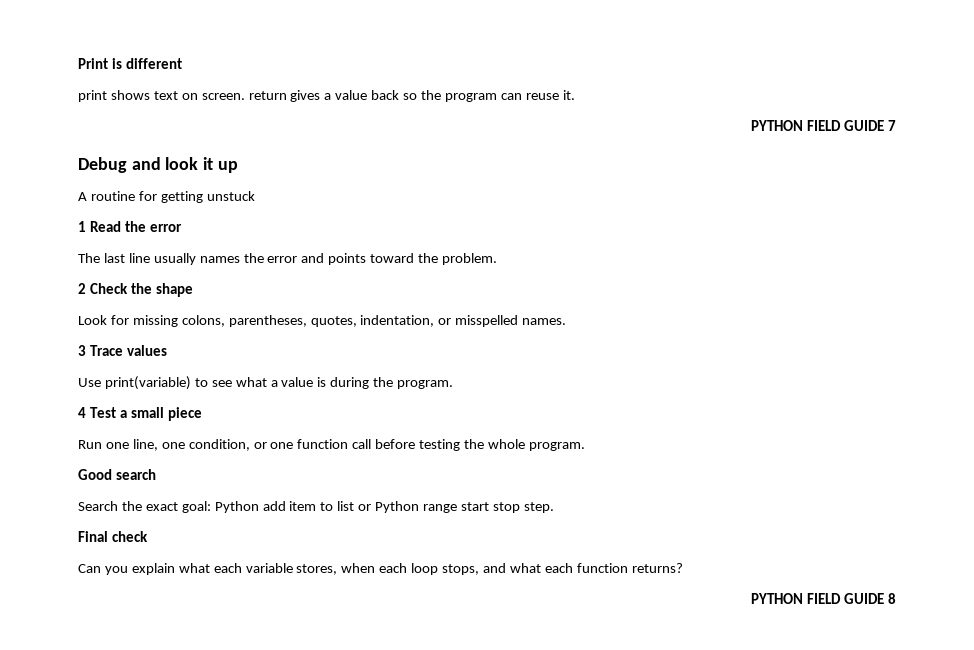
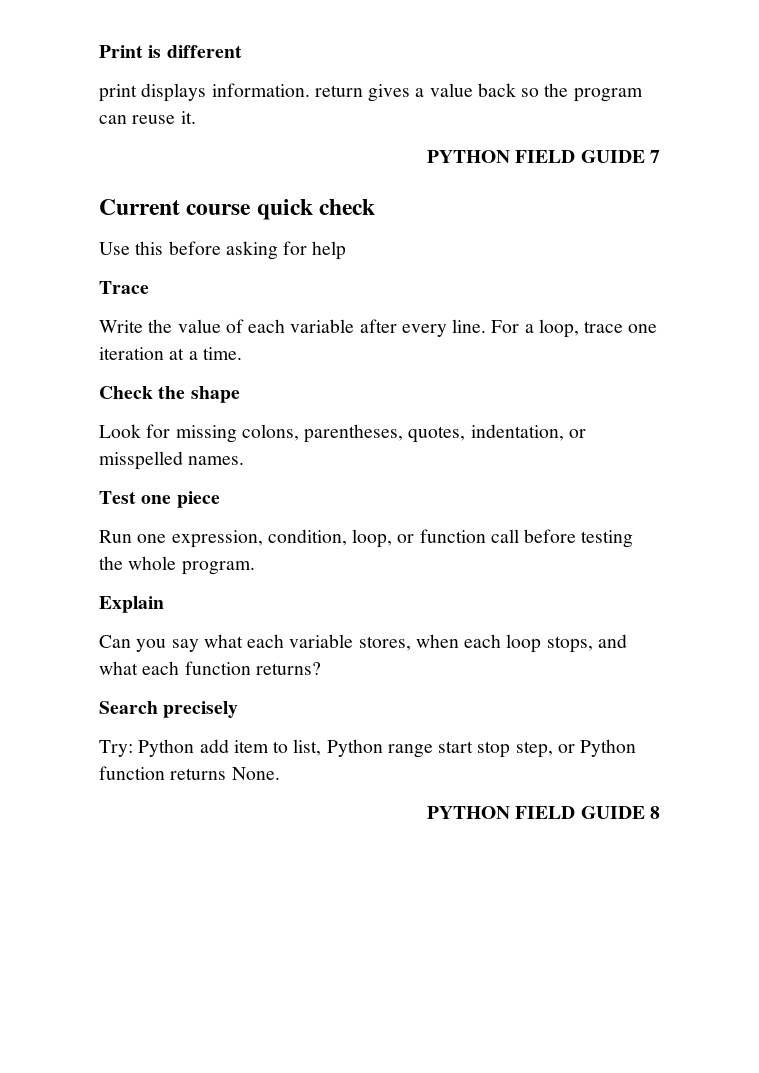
[110,90,245,100] shows text on screen. -> [141,83,310,102] displays information.
[78,157,238,173] [78,191,255,203] [78,221,182,232] [78,253,498,265] [78,283,86,294] Debug and look it up // A routine for getting unstuck // 1 Read the error // The last line usually names the error and points toward the problem. // 2 -> [99,199,376,220] [99,241,347,260] [99,281,149,294] [99,319,658,338] [99,347,242,360] Current course quick check // Use this before asking for help // Trace // Write the value of each variable after every line. For a loop, trace one iteration at a time. //
[78,345,167,356] [78,376,454,390] [78,407,202,421] [78,439,294,451] 3 Trace values // Use print(variable) to see what a value is during the program. // 4 Test a small piece // Run one line, one condition, or one -> [99,491,220,508] [99,529,415,548] Test one piece // Run one expression, condition, loop, or
[78,469,156,480] [78,501,554,513] [78,531,148,542] Good search // Search the exact goal: Python add item to list or Python range start stop step. // Final check -> [99,596,164,613] Explain
[131,563,175,575] explain -> [171,639,199,652] say
(683, 568) none -> [99,701,239,718] [99,739,637,758] [99,766,280,780] // Search precisely // Try: Python add item to list, Python range start stop step, or Python function returns None.

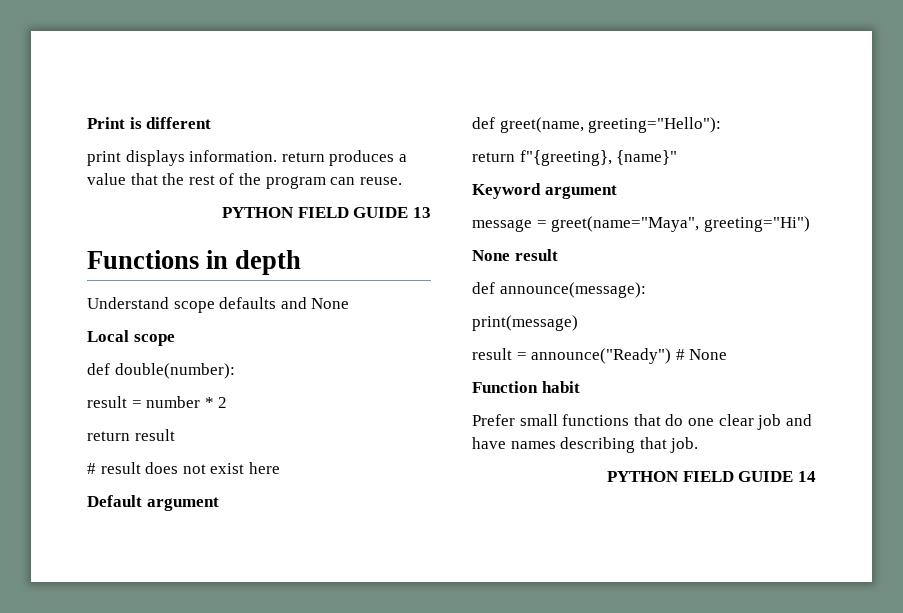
[368,84,411,102] gives -> [329,150,395,166] produces
[477,83,540,97] back so -> [130,173,235,185] that the rest of
[132,111,196,124] [427,150,660,163] [99,199,376,220] [99,241,347,260] [99,281,149,294] [99,319,658,338] [99,347,242,360] [99,386,240,403] [99,424,586,443] [99,451,245,470] [99,491,220,508] [99,529,634,548] [99,556,255,575] [99,596,164,613] [99,634,627,653] [99,661,321,675] [99,701,239,718] [99,739,637,758] [99,766,280,780] [427,806,660,819] reuse it. // PYTHON FIELD GUIDE 7 // Current course quick check // Use this before asking for help // Trace // Write the value of each variable after every line. For a loop, trace one iteration at a time. // Check the shape // Look for missing colons, parentheses, quotes, indentation, or misspelled names. // Test one piece // Run one expression, condition, loop, or function call before testing the whole program. // Explain // Can you say what each variable stores, when each loop stops, and what each function returns? // Search precisely // Try: Python add item to list, Python range start stop step, or Python function returns None. // PYTHON FIELD GUIDE 8 -> [359,177,402,185] [222,207,431,218] [87,250,302,275] [87,297,350,313] [87,330,175,346] [87,363,235,379] [87,396,228,408] [87,429,175,441] [87,462,280,474] [87,495,219,511] [472,117,722,133] [472,150,678,166] [472,183,617,199] [472,216,810,232] [472,249,558,261] [472,282,646,298] [472,315,578,331] [472,348,728,364] [472,381,580,393] [472,414,812,430] [472,437,699,453] [607,471,816,482] reuse. // PYTHON FIELD GUIDE 13 // Functions in depth // Understand scope defaults and None // Local scope // def double(number): // result = number * 2 // return result // # result does not exist here // Default argument // def greet(name, greeting="Hello"): // return f"{greeting}, {name}" // Keyword argument // message = greet(name="Maya", greeting="Hi") // None result // def announce(message): // print(message) // result = announce("Ready") # None // Function habit // Prefer small functions that do one clear job and have names describing that job. // PYTHON FIELD GUIDE 14

